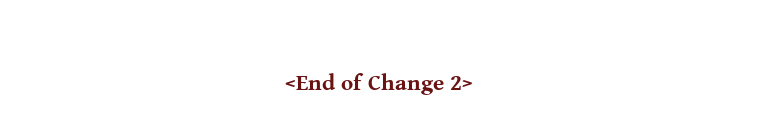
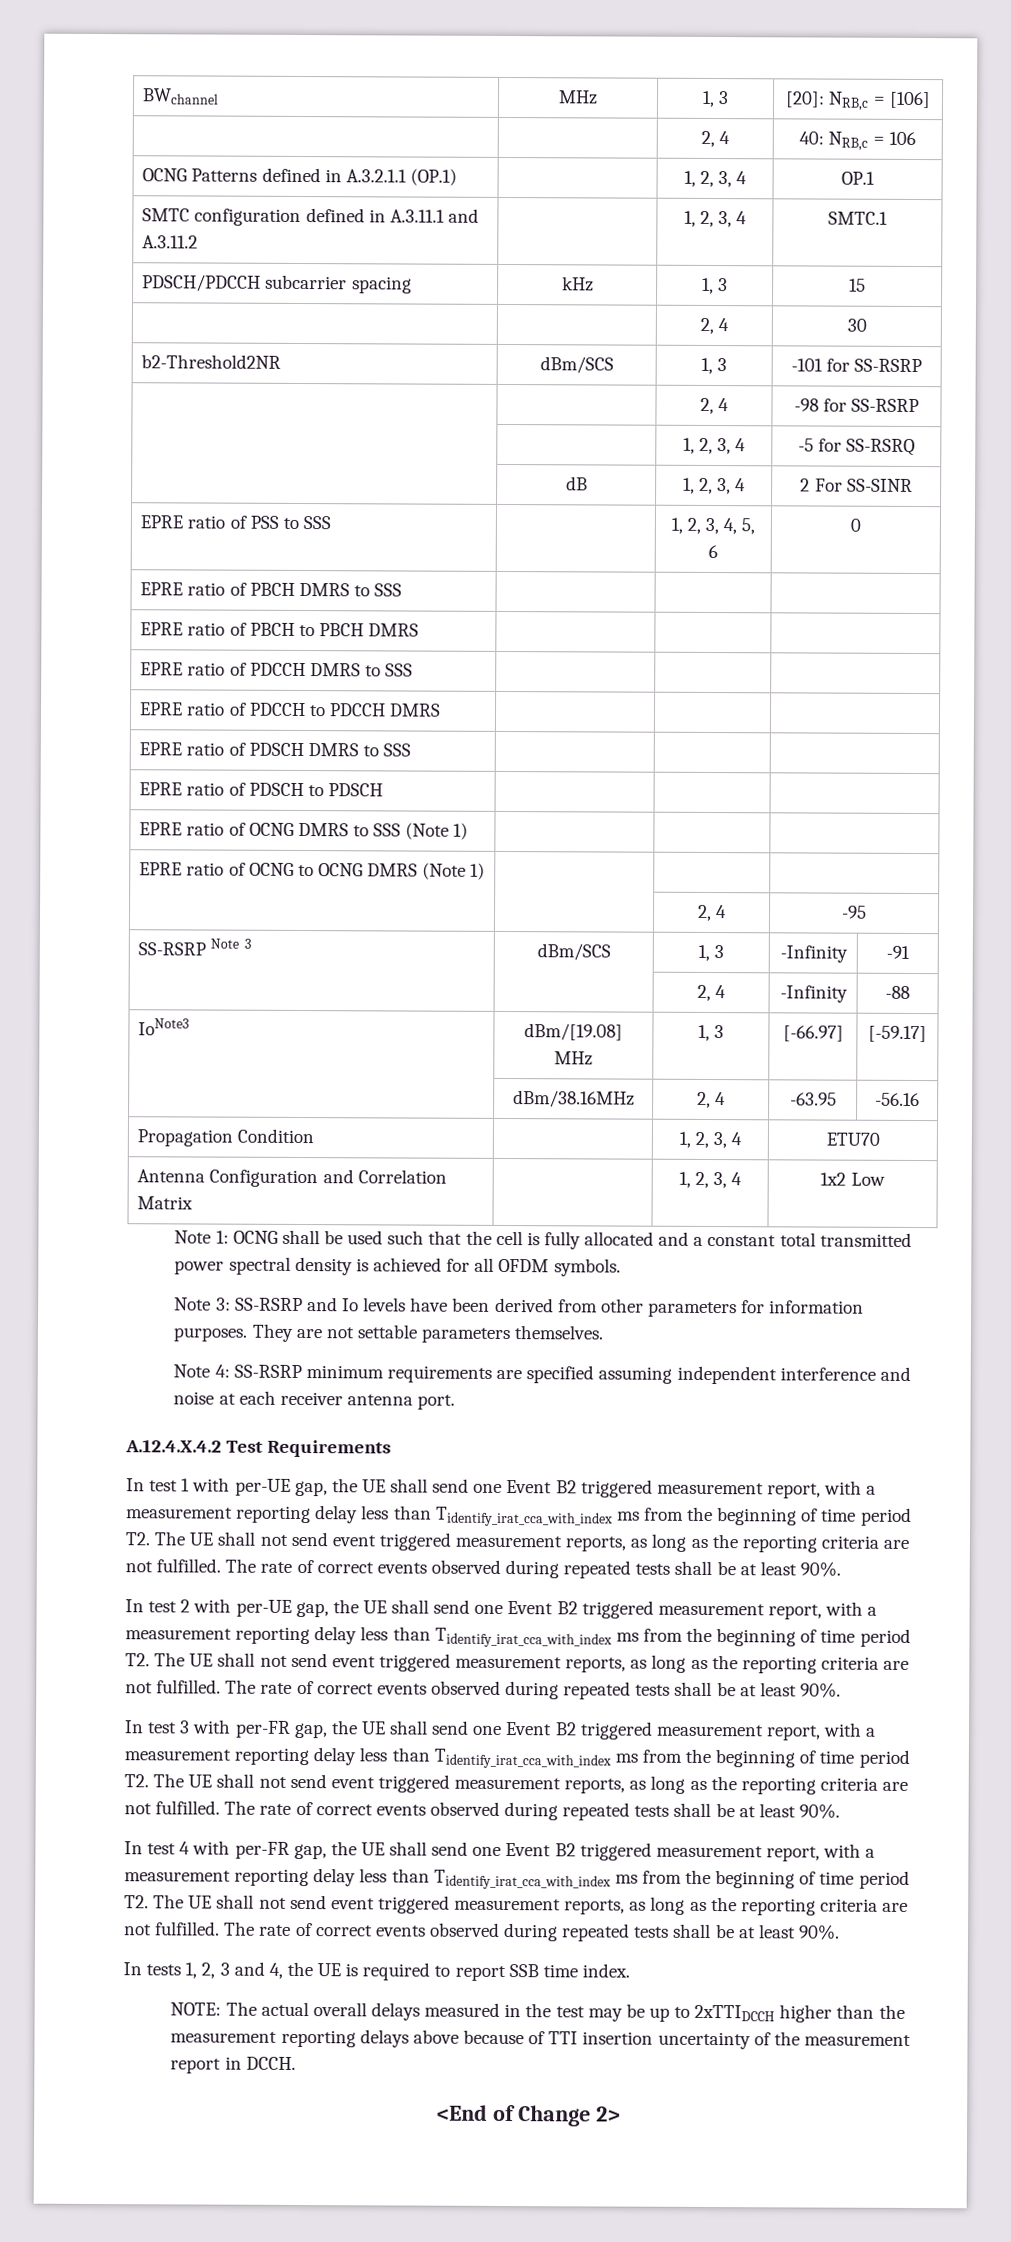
(285, 81) none -> [142,88,220,105] [558,90,598,105] [701,90,730,108] [785,91,931,111] [700,130,731,148] [799,131,916,151] [142,167,457,186] [683,170,748,188] [841,171,875,185] [142,208,479,226] [142,235,199,249] [683,210,748,228] [828,211,888,225] [142,274,412,294] [561,276,594,292] [701,277,729,295] [849,278,866,292] [699,317,730,335] [846,318,867,332] [141,354,282,369] [539,356,614,374] [700,357,728,375] [790,358,923,373] [699,397,730,415] [793,398,920,413] [682,437,747,455] [797,438,916,456] [565,476,588,491] [682,477,747,495] [800,478,913,492] [140,515,331,530] [670,517,756,535] [708,544,718,559] [850,518,861,532] [140,582,403,597] [140,622,420,637] [140,662,414,677] [139,702,442,717] [139,742,412,757] [139,782,383,797] [139,822,469,840] [139,862,486,880] [696,904,728,922] [841,905,867,919] [138,938,251,956] [536,943,611,961] [697,944,725,961] [779,945,848,963] [886,945,910,959] [696,984,727,1002] [779,985,848,1003] [885,985,910,999] [138,1018,190,1036] [524,1023,623,1041] [554,1051,593,1066] [697,1024,725,1041] [782,1025,844,1042] [868,1025,927,1043] [512,1090,635,1108] [696,1091,727,1108] [789,1092,837,1106] [875,1092,920,1107] [137,1128,315,1147] [678,1131,743,1149] [825,1132,880,1146] [137,1169,447,1188] [137,1196,194,1210] [678,1171,743,1189] [820,1172,885,1186] [174,1229,912,1250] [174,1256,621,1277] [174,1297,865,1318] [173,1323,605,1344] [173,1364,911,1385] [173,1390,456,1410] [125,1439,392,1458] [126,1477,877,1499] [126,1505,912,1527] [125,1531,910,1553] [125,1558,841,1579] [125,1598,878,1620] [125,1626,911,1648] [125,1652,910,1674] [125,1679,841,1700] [125,1719,877,1741] [124,1747,910,1769] [124,1773,909,1795] [124,1800,840,1821] [124,1840,876,1862] [124,1868,910,1890] [124,1894,909,1916] [124,1921,840,1942] [123,1961,630,1982] [170,2001,905,2023] [170,2029,911,2050] [170,2056,296,2074] BWchannel | MHz | 1, 3 | [20]: NRB,c = [106] // | | 2, 4 | 40: NRB,c = 106 // OCNG Patterns defined in A.3.2.1.1 (OP.1) | | 1, 2, 3, 4 | OP.1 // SMTC configuration defined in A.3.11.1 and A.3.11.2 | | 1, 2, 3, 4 | SMTC.1 // PDSCH/PDCCH subcarrier spacing | kHz | 1, 3 | 15 // | | 2, 4 | 30 // b2-Threshold2NR | dBm/SCS | 1, 3 | -101 for SS-RSRP // | | 2, 4 | -98 for SS-RSRP // | | 1, 2, 3, 4 | -5 for SS-RSRQ // | dB | 1, 2, 3, 4 | 2 For SS-SINR // EPRE ratio of PSS to SSS | | 1, 2, 3, 4, 5, 6 | 0 // EPRE ratio of PBCH DMRS to SSS | | | // EPRE ratio of PBCH to PBCH DMRS | | | // EPRE ratio of PDCCH DMRS to SSS | | | // EPRE ratio of PDCCH to PDCCH DMRS | | | // EPRE ratio of PDSCH DMRS to SSS | | | // EPRE ratio of PDSCH to PDSCH | | | // EPRE ratio of OCNG DMRS to SSS (Note 1) | | | // EPRE ratio of OCNG to OCNG DMRS (Note 1) | | | // | | 2, 4 | -95 // SS-RSRP Note 3 | dBm/SCS | 1, 3 | -Infinity | -91 // | | 2, 4 | -Infinity | -88 // IoNote3 | dBm/[19.08] MHz | 1, 3 | [-66.97] | [-59.17] // | dBm/38.16MHz | 2, 4 | -63.95 | -56.16 // Propagation Condition | | 1, 2, 3, 4 | ETU70 // Antenna Configuration and Correlation Matrix | | 1, 2, 3, 4 | 1x2 Low // Note 1: OCNG shall be used such that the cell is fully allocated and a constant total transmitted power spectral density is achieved for all OFDM symbols. // Note 3: SS-RSRP and Io levels have been derived from other parameters for information purposes. They are not settable parameters themselves. // Note 4: SS-RSRP minimum requirements are specified assuming independent interference and noise at each receiver antenna port. // A.12.4.X.4.2 Test Requirements // In test 1 with per-UE gap, the UE shall send one Event B2 triggered measurement report, with a measurement reporting delay less than Tidentify_irat_cca_with_index ms from the beginning of time period T2. The UE shall not send event triggered measurement reports, as long as the reporting criteria are not fulfilled. The rate of correct events observed during repeated tests shall be at least 90%. // In test 2 with per-UE gap, the UE shall send one Event B2 triggered measurement report, with a measurement reporting delay less than Tidentify_irat_cca_with_index ms from the beginning of time period T2. The UE shall not send event triggered measurement reports, as long as the reporting criteria are not fulfilled. The rate of correct events observed during repeated tests shall be at least 90%. // In test 3 with per-FR gap, the UE shall send one Event B2 triggered measurement report, with a measurement reporting delay less than Tidentify_irat_cca_with_index ms from the beginning of time period T2. The UE shall not send event triggered measurement reports, as long as the reporting criteria are not fulfilled. The rate of correct events observed during repeated tests shall be at least 90%. // In test 4 with per-FR gap, the UE shall send one Event B2 triggered measurement report, with a measurement reporting delay less than Tidentify_irat_cca_with_index ms from the beginning of time period T2. The UE shall not send event triggered measurement reports, as long as the reporting criteria are not fulfilled. The rate of correct events observed during repeated tests shall be at least 90%. // In tests 1, 2, 3 and 4, the UE is required to report SSB time index. // NOTE: The actual overall delays measured in the test may be up to 2xTTIDCCH higher than the measurement reporting delays above because of TTI insertion uncertainty of the measurement report in DCCH. //

